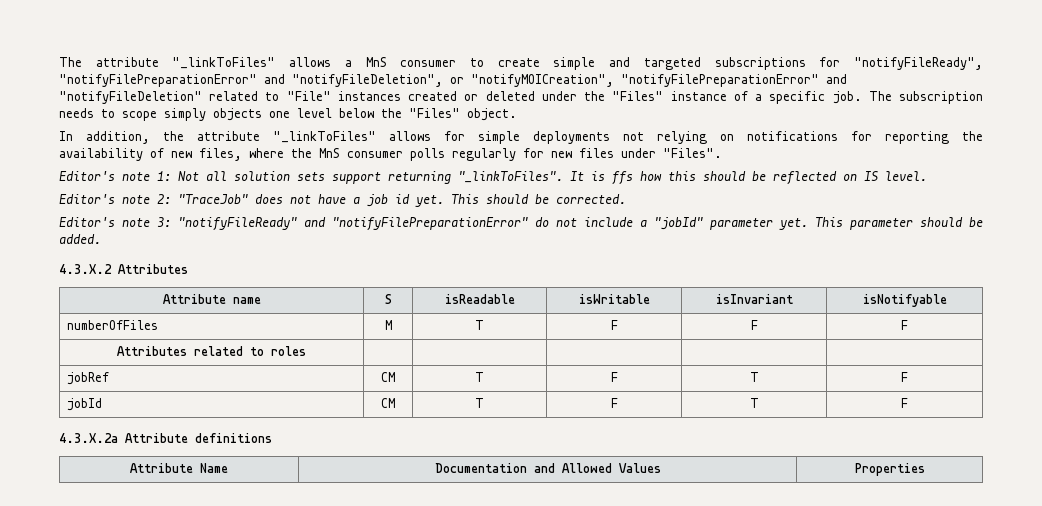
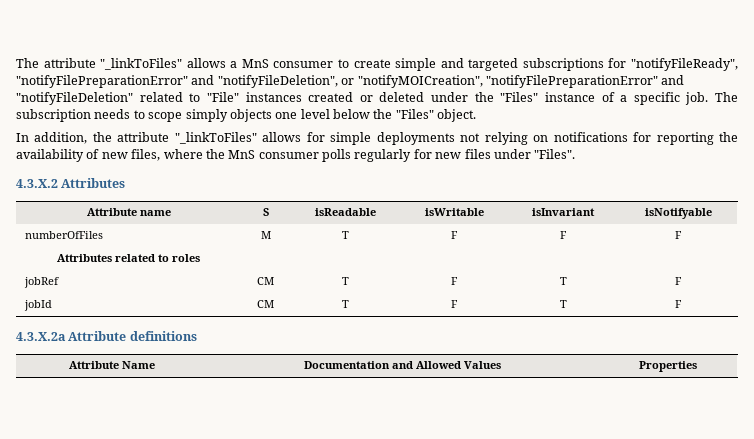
[59,171,927,185] [59,194,626,207] [59,217,983,231] [59,234,101,244] // Editor's note 1: Not all solution sets support returning "_linkToFiles". It is ffs how this should be reflected on IS level. // Editor's note 2: "TraceJob" does not have a job id yet. This should be corrected. // Editor's note 3: "notifyFileReady" and "notifyFilePreparationError" do not include a "jobId" parameter yet. This parameter should be added. -> (576, 154) none

